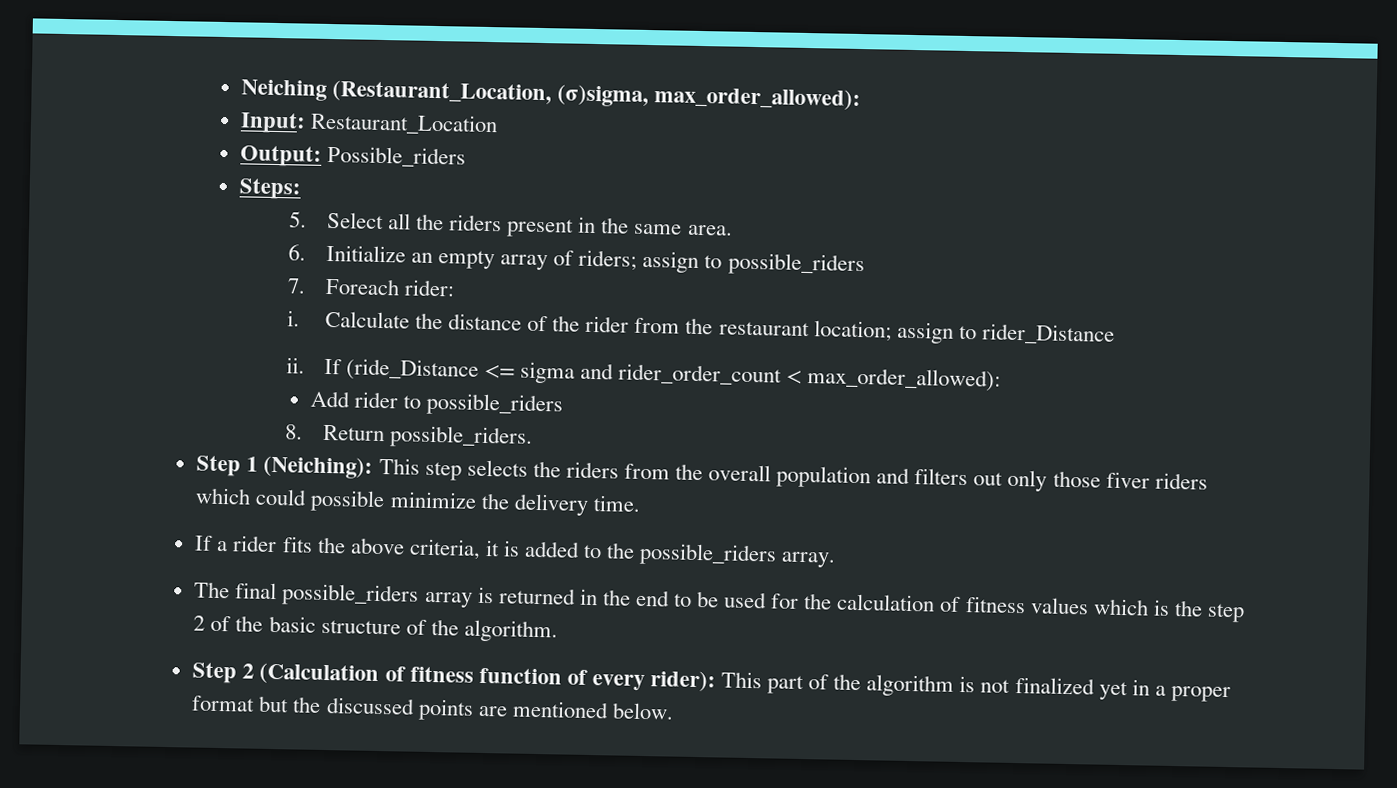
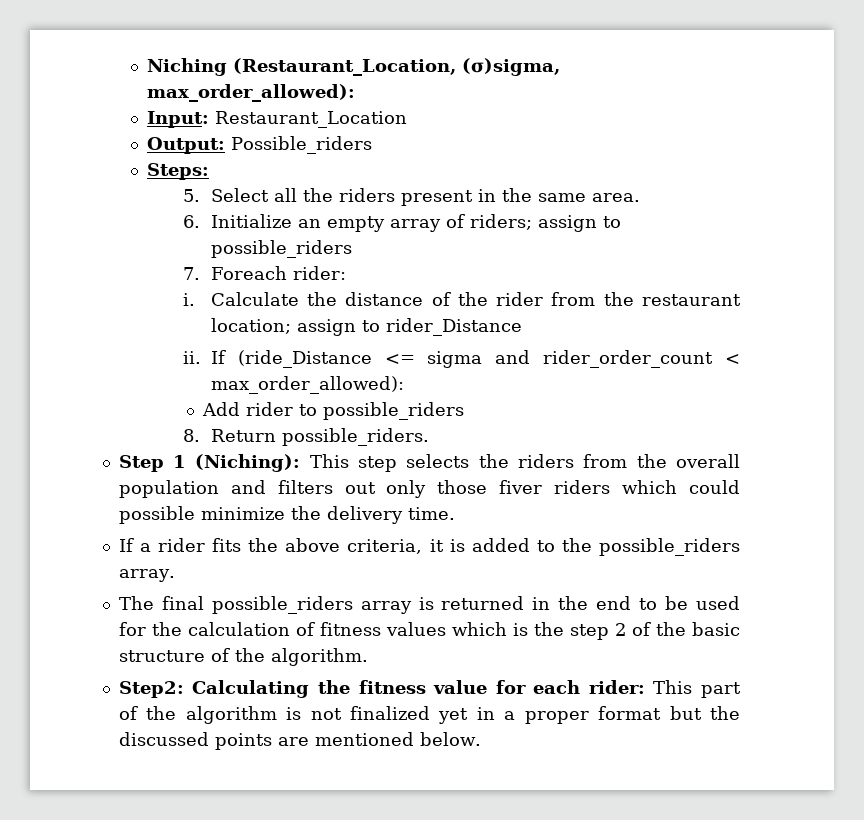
[240,79,327,101] Neiching -> [146,58,227,76] Niching
[263,455,374,479] (Neiching): -> [195,454,301,472] (Niching):
[192,662,716,692] Step 2 (Calculation of fitness function of every rider): -> [118,680,645,698] Step2: Calculating the fitness value for each rider:

